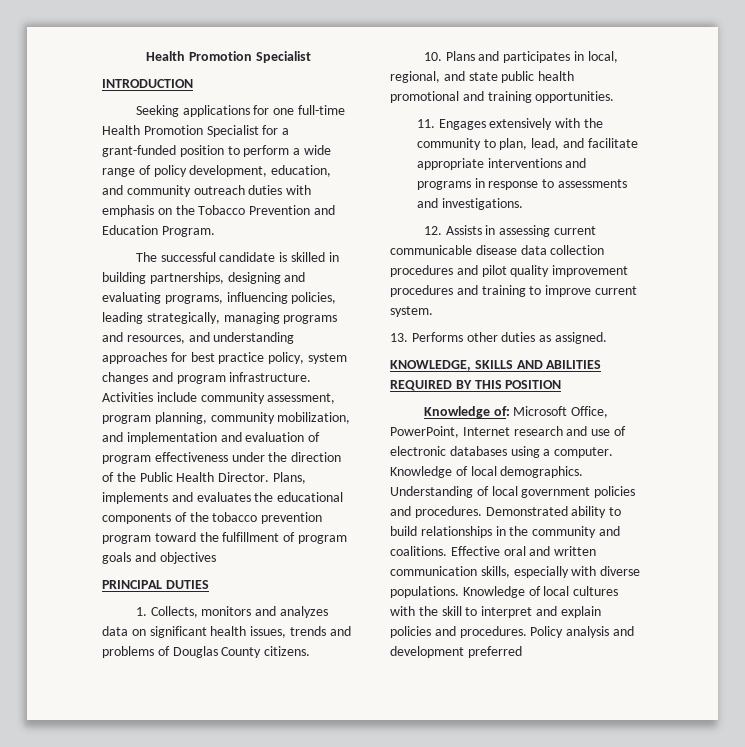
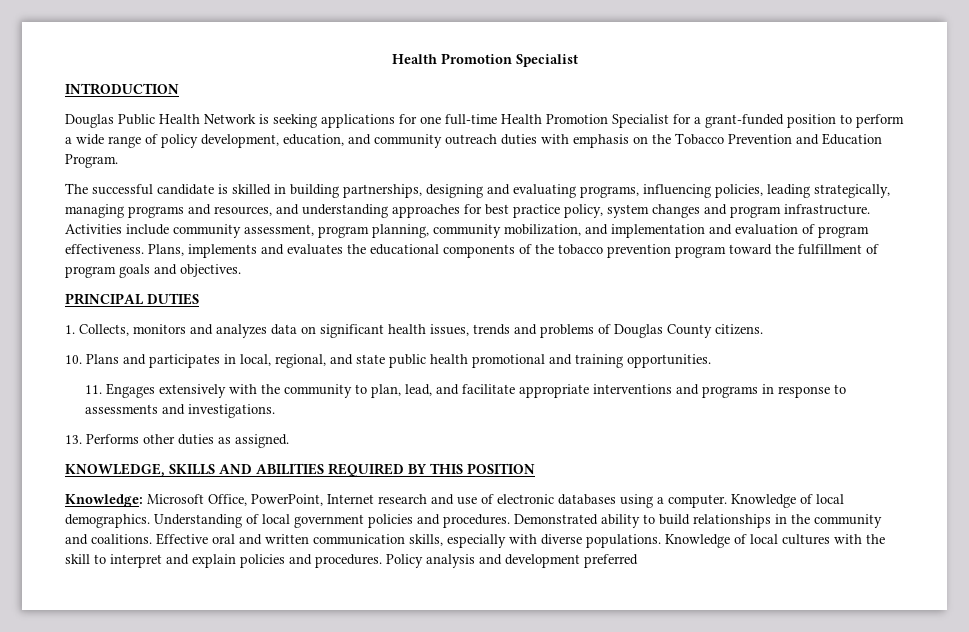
[135,105,179,117] Seeking -> [65,114,317,128] Douglas Public Health Network is seeking
[154,452,342,462] [102,472,270,482] effectiveness under the direction of the Public Health Director. -> [65,244,144,254] effectiveness.
[159,552,216,564] objectives -> [180,264,241,277] objectives.
[423,225,596,237] [390,245,605,255] [390,265,629,277] [390,285,637,297] [390,306,433,317] // 12. Assists in assessing current communicable disease data collection procedures and pilot quality improvement procedures and training to improve current system. -> (275, 411) none
[423,406,510,418] Knowledge of: -> [65,494,143,507] Knowledge:

